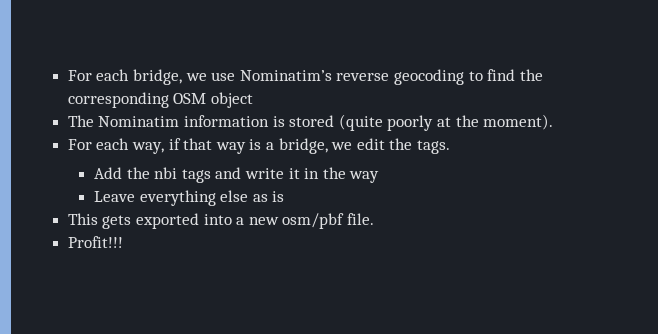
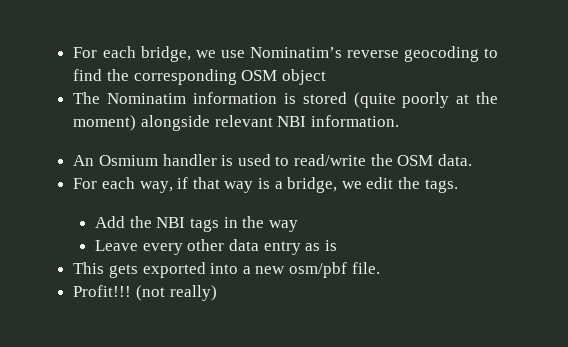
[483,114,554,130] moment). -> [73,115,399,131] [73,154,472,166] moment) alongside relevant NBI information. // An Osmium handler is used to read/write the OSM data.
[154,167,300,183] nbi tags and write it -> [156,217,220,232] NBI tags
[139,190,249,206] everything else -> [142,239,301,255] every other data entry
(123, 242) none -> [136,285,217,301] (not really)

